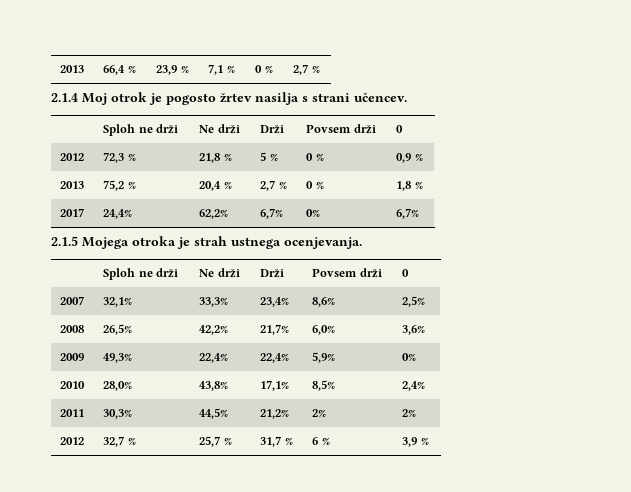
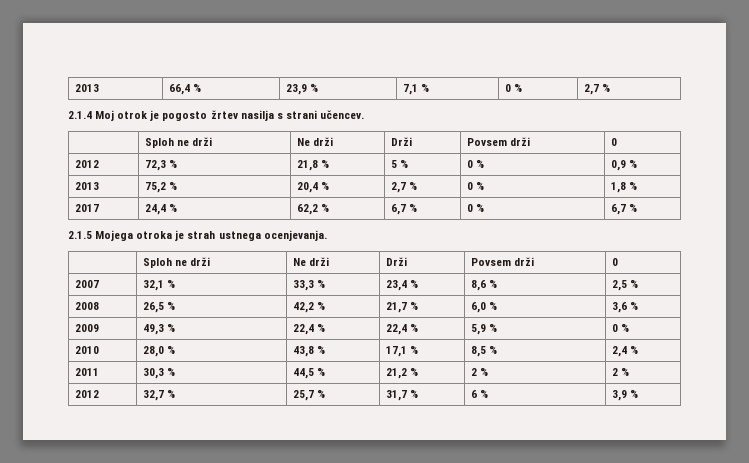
[103,209,133,219] [199,209,229,219] [260,208,284,219] [306,209,321,217] [396,208,420,219] 24,4% | 62,2% | 6,7% | 0% | 6,7% -> [144,204,177,215] [296,204,329,215] [390,204,417,215] [466,204,484,212] [610,204,637,215] 24,4 % | 62,2 % | 6,7 % | 0 % | 6,7 %
[103,297,133,307] [199,297,229,307] [260,297,290,307] [312,297,336,307] [402,296,426,307] [60,325,85,333] [103,324,133,335] [199,325,229,335] [260,324,290,335] [312,325,336,335] [402,325,426,335] [60,353,85,361] [103,353,133,363] [199,353,229,363] [260,353,290,363] [312,352,336,363] [402,353,417,361] [60,381,86,389] [103,381,133,391] [199,381,229,391] [260,380,290,391] [312,380,336,391] [402,381,426,391] [60,409,85,417] [103,409,133,419] [199,408,229,419] [260,409,290,419] [312,409,327,417] [402,409,417,417] 32,1% | 33,3% | 23,4% | 8,6% | 2,5% // 2008 | 26,5% | 42,2% | 21,7% | 6,0% | 3,6% // 2009 | 49,3% | 22,4% | 22,4% | 5,9% | 0% // 2010 | 28,0% | 43,8% | 17,1% | 8,5% | 2,4% // 2011 | 30,3% | 44,5% | 21,2% | 2% | 2% -> [142,280,175,291] [292,280,325,291] [385,280,418,291] [470,280,497,291] [611,280,638,291] [74,302,99,310] [142,302,175,313] [292,302,325,313] [385,302,418,313] [470,302,497,313] [611,302,638,313] [74,324,99,332] [142,324,175,335] [292,324,325,335] [385,324,418,335] [470,324,497,335] [611,324,629,332] [74,346,99,354] [142,346,175,357] [292,346,325,357] [385,346,418,357] [470,346,497,357] [611,346,638,357] [74,368,99,376] [142,368,175,379] [292,368,325,379] [385,368,418,379] [470,368,488,376] [611,368,629,376] 32,1 % | 33,3 % | 23,4 % | 8,6 % | 2,5 % // 2008 | 26,5 % | 42,2 % | 21,7 % | 6,0 % | 3,6 % // 2009 | 49,3 % | 22,4 % | 22,4 % | 5,9 % | 0 % // 2010 | 28,0 % | 43,8 % | 17,1 % | 8,5 % | 2,4 % // 2011 | 30,3 % | 44,5 % | 21,2 % | 2 % | 2 %

